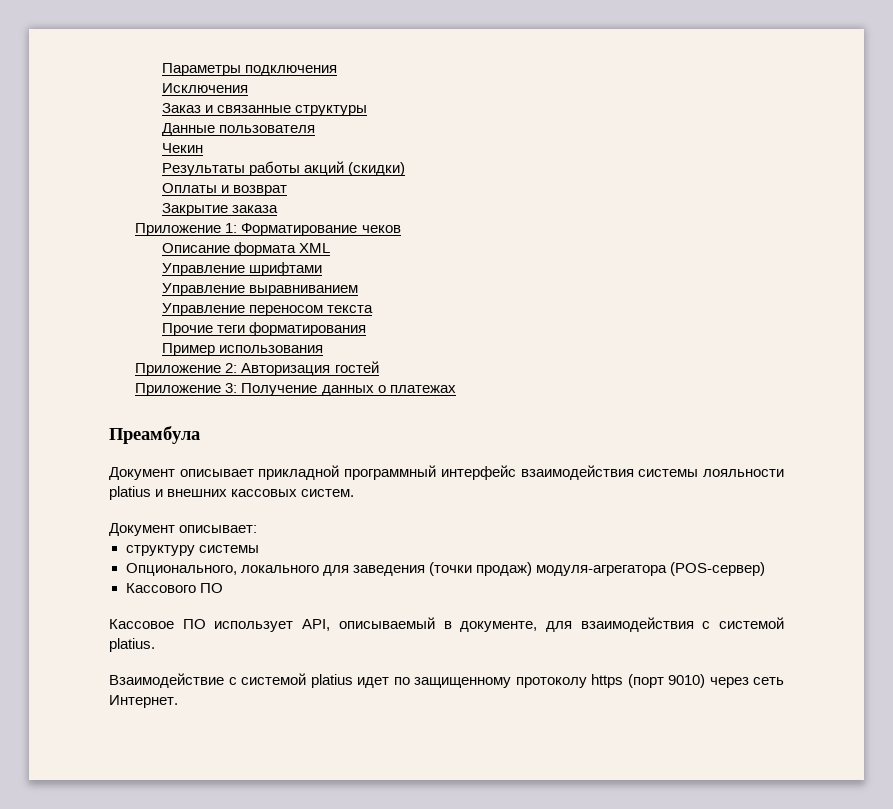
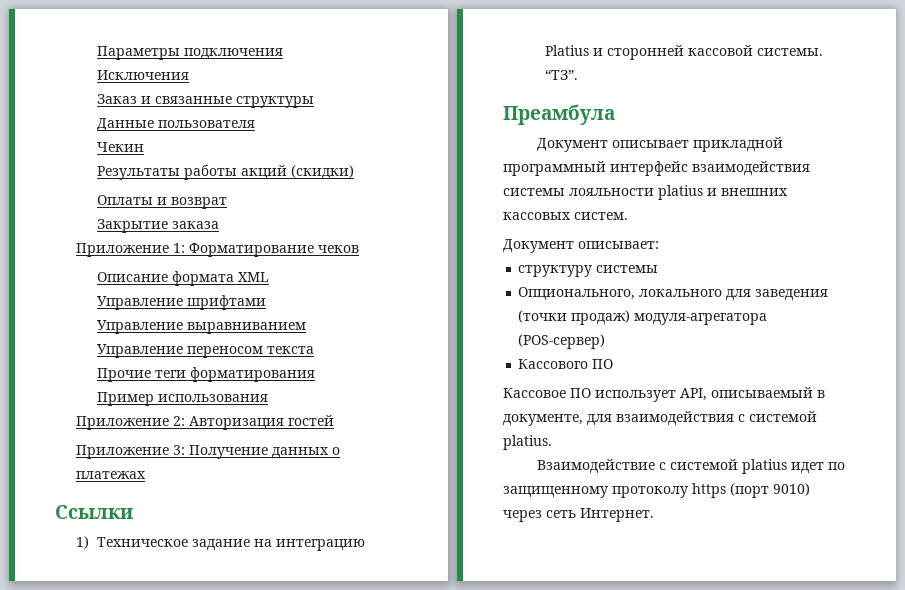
(456, 389) none -> [55,505,133,519] [76,536,366,551] [545,45,824,60] [545,69,579,80] // Ссылки // 1) Техническое задание на интеграцию Platius и сторонней кассовой системы. “ТЗ”.

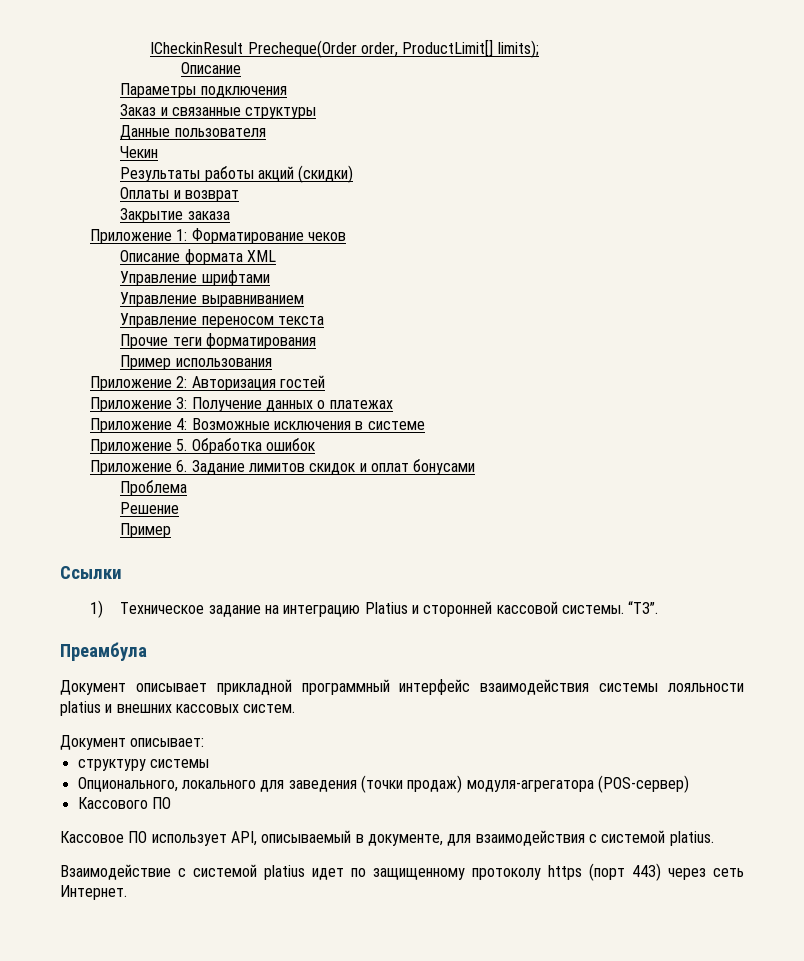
(97, 53) none -> [150,39,539,58] [180,62,241,74] ICheckinResult Precheque(Order order, ProductLimit[] limits); // Описание //
[97,70,190,80] // Исключения -> (287, 92) none
(147, 475) none -> [90,418,425,433] [90,438,316,454] [90,459,476,475] [120,480,188,496] [120,502,180,514] [120,523,172,538] // Приложение 4: Возможные исключения в системе // Приложение 5. Обработка ошибок // Приложение 6. Задание лимитов скидок и оплат бонусами // Проблема // Решение // Пример
[773,483,810,496] 9010) -> [632,863,661,881] 443)

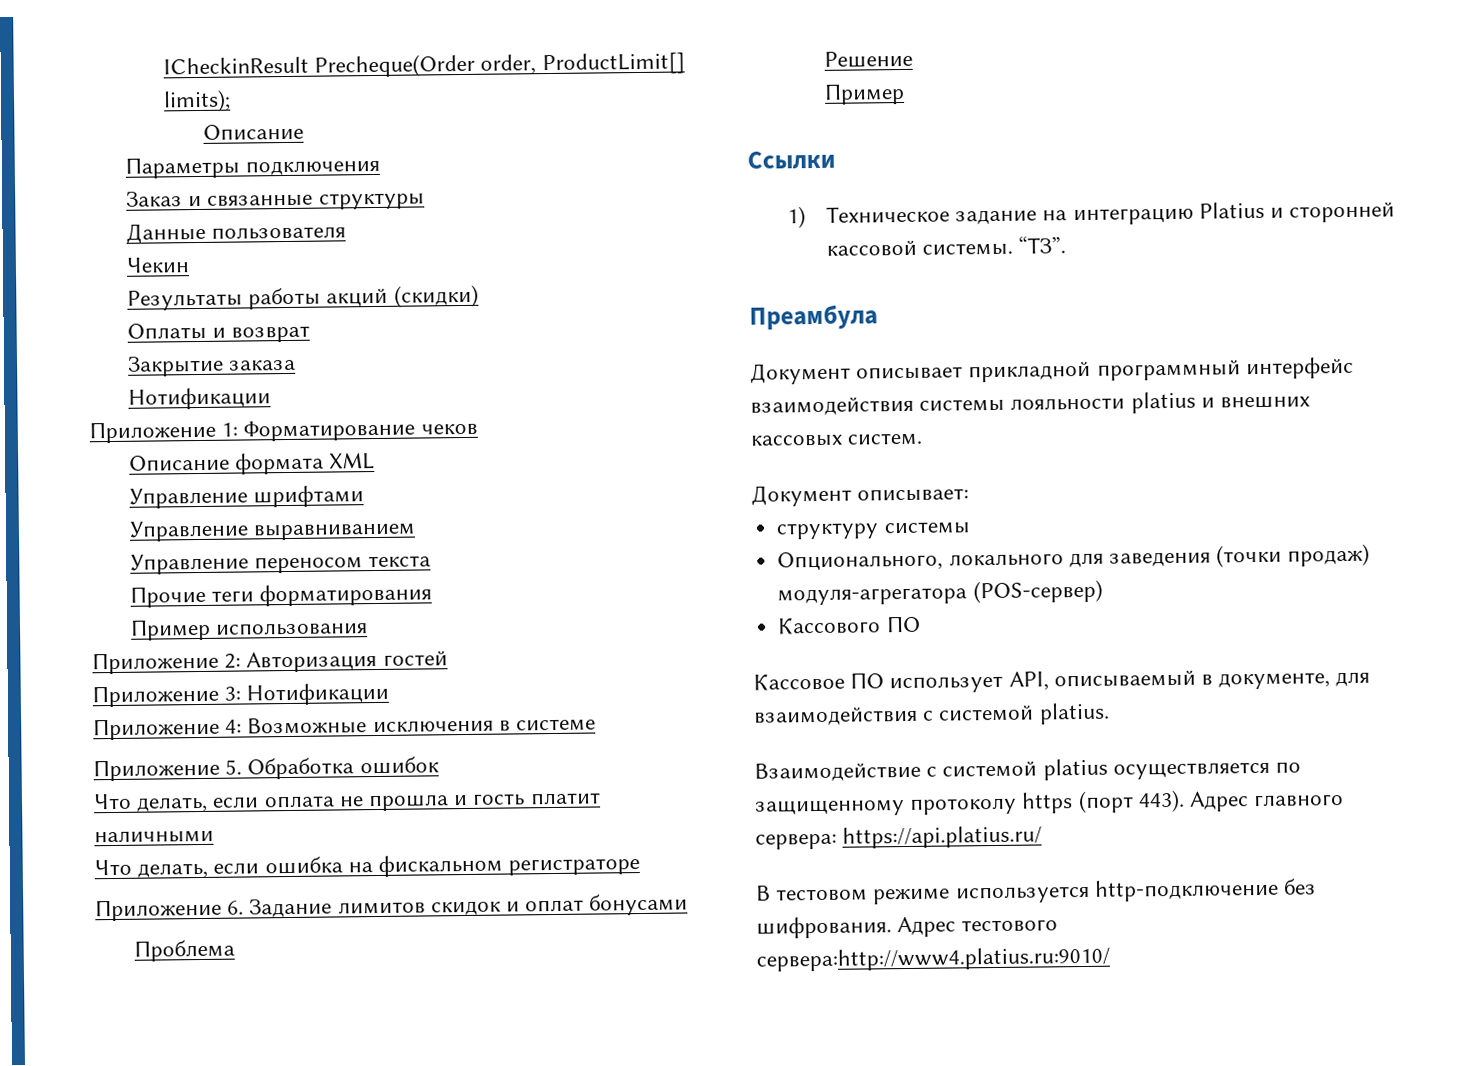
(230, 215) none -> [127,387,271,410] // Нотификации
[191,397,393,412] Получение данных о платежах -> [246,682,390,706] Нотификации
(316, 444) none -> [92,792,601,813] [93,829,214,844] [93,854,641,879] // Что делать, если оплата не прошла и гость платит наличными // Что делать, если ошибка на фискальном регистраторе
[312,868,344,880] идет -> [1112,761,1270,780] осуществляется
[632,863,744,881] [60,885,127,900] 443) через сеть Интернет. -> [1137,789,1345,813] [755,825,1043,850] [756,878,1318,905] [756,916,1059,939] [756,946,1110,972] 443). Адрес главного сервера: https://api.platius.ru/ // В тестовом режиме используется http-подключение без шифрования. Адрес тестового сервера:http://www4.platius.ru:9010/

